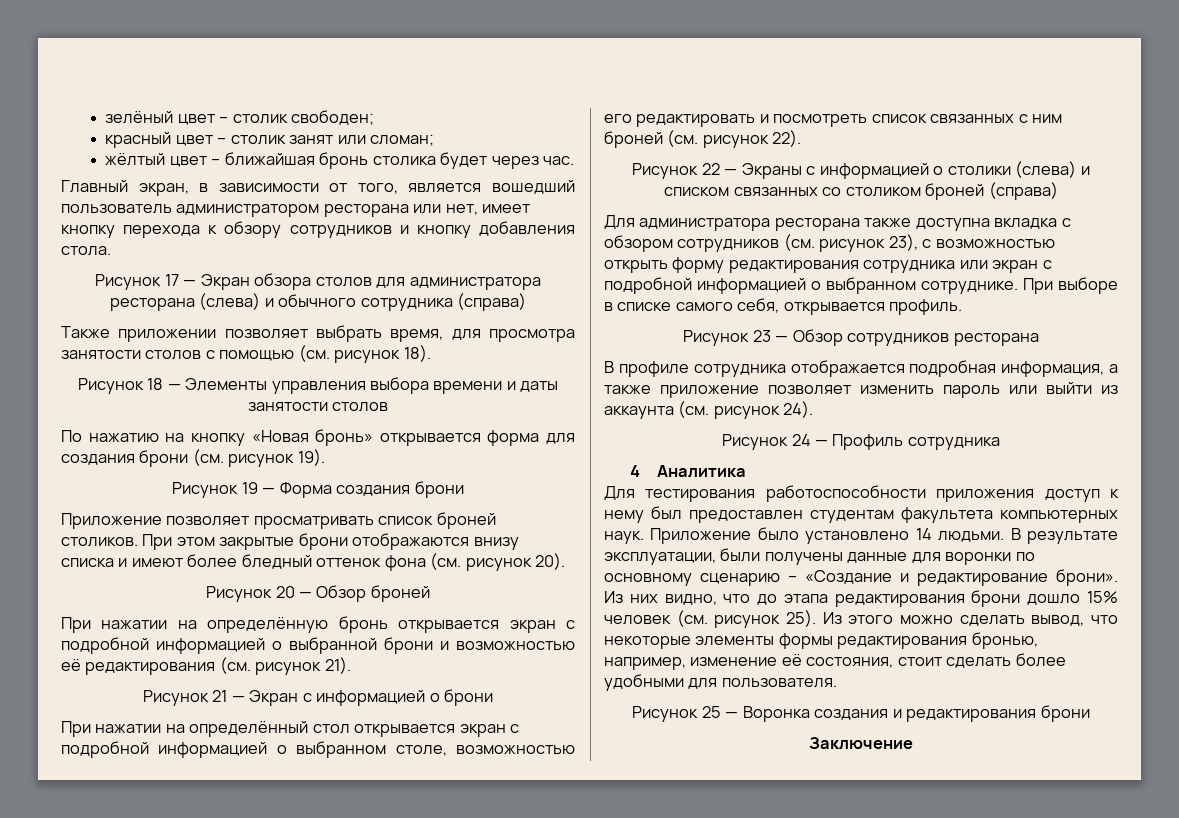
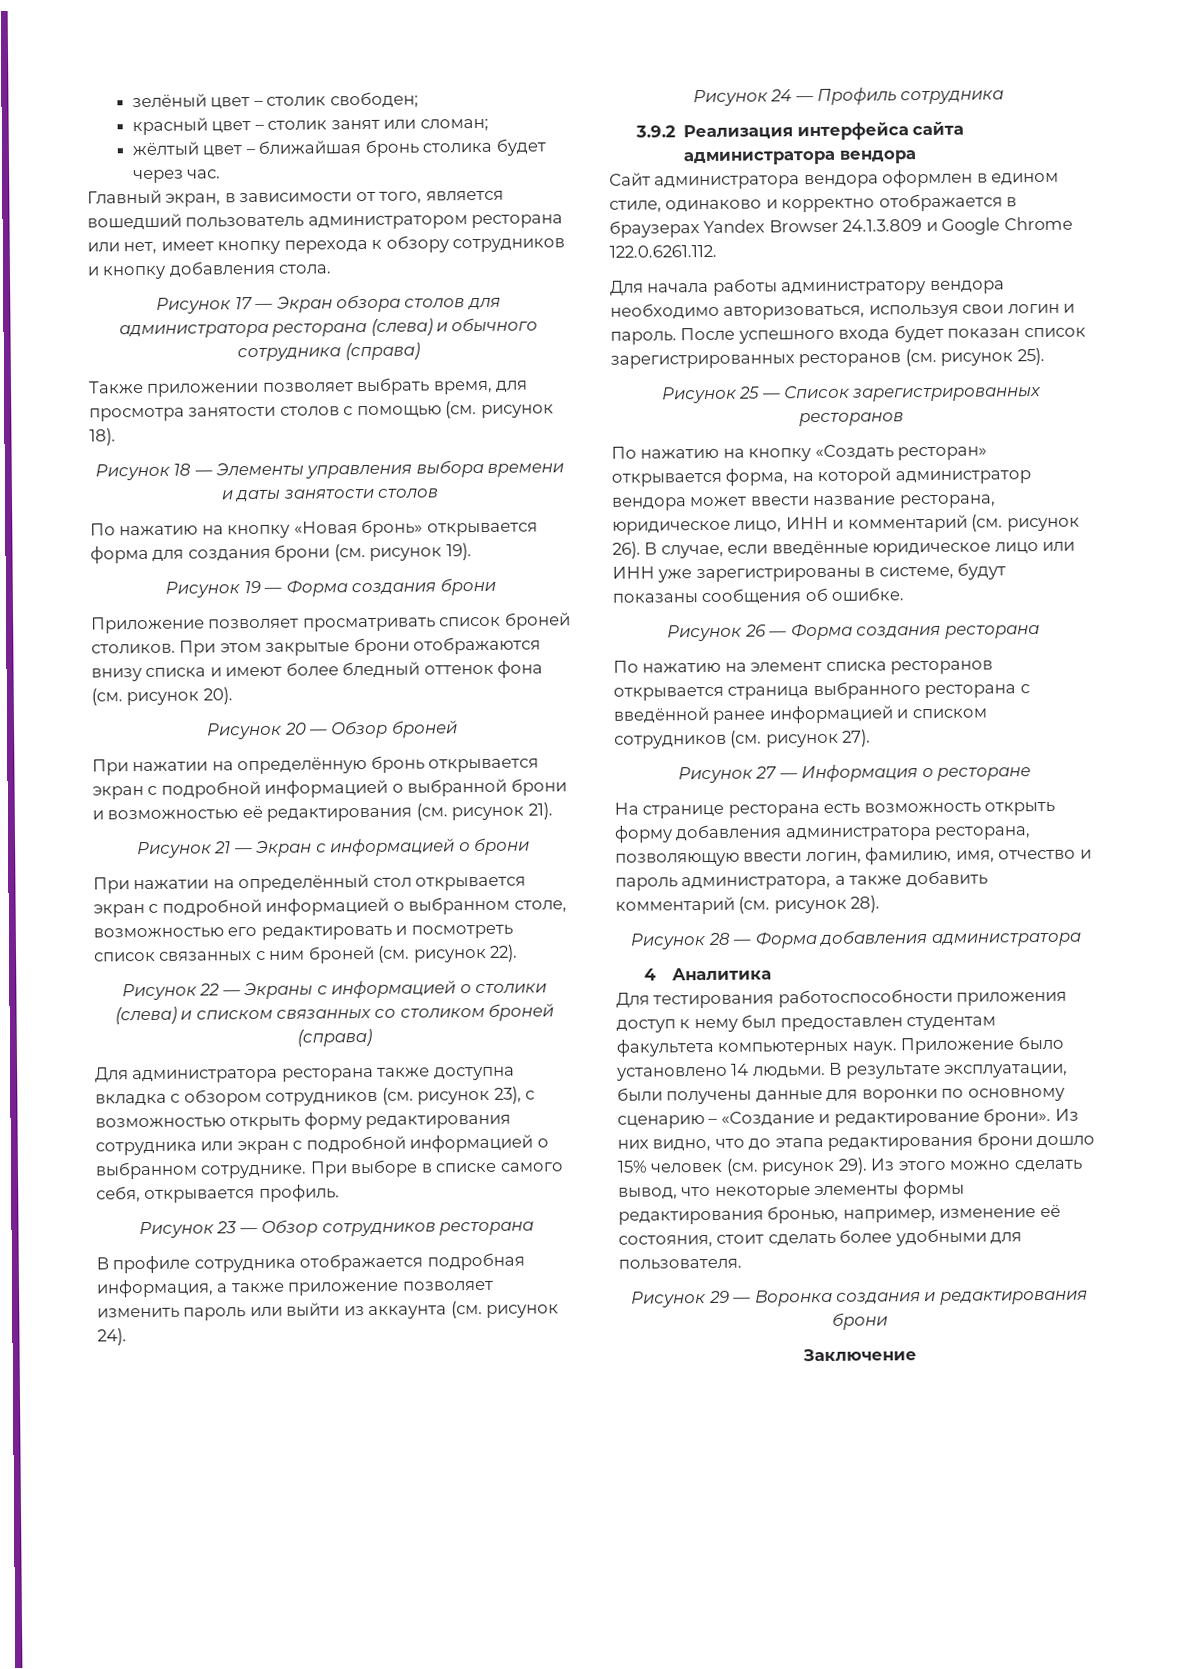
(1000, 443) none -> [634,121,965,141] [683,150,917,166] [609,169,1060,190] [609,193,1018,213] [609,216,1073,238] [609,244,717,258] [610,278,1005,296] [610,302,1076,320] [610,324,1086,345] [610,347,1045,369] [661,385,1043,404] [799,412,904,427] [611,444,988,462] [611,467,1031,487] [612,494,996,511] [612,514,1080,535] [612,540,1076,559] [612,562,1007,583] [612,587,905,605] [667,622,1040,642] [613,660,994,675] [613,681,1030,701] [613,705,987,724] [614,729,872,749] [677,764,1032,784] [614,801,1056,819] [614,824,1032,843] [615,846,1092,867] [615,870,988,891] [615,895,881,915] [630,930,1082,950] // 3.9.2 Реализация интерфейса сайта администратора вендора // Сайт администратора вендора оформлен в едином стиле, одинаково и корректно отображается в браузерах Yandex Browser 24.1.3.809 и Google Chrome 122.0.6261.112. // Для начала работы администратору вендора необходимо авторизоваться, используя свои логин и пароль. После успешного входа будет показан список зарегистрированных ресторанов (см. рисунок 25). // Рисунок 25 — Список зарегистрированных ресторанов // По нажатию на кнопку «Создать ресторан» открывается форма, на которой администратор вендора может ввести название ресторана, юридическое лицо, ИНН и комментарий (см. рисунок 26). В случае, если введённые юридическое лицо или ИНН уже зарегистрированы в системе, будут показаны сообщения об ошибке. // Рисунок 26 — Форма создания ресторана // По нажатию на элемент списка ресторанов открывается страница выбранного ресторана с введённой ранее информацией и списком сотрудников (см. рисунок 27). // Рисунок 27 — Информация о ресторане // На странице ресторана есть возможность открыть форму добавления администратора ресторана, позволяющую ввести логин, фамилию, имя, отчество и пароль администратора, а также добавить комментарий (см. рисунок 28). // Рисунок 28 — Форма добавления администратора
[786,610,816,627] 25). -> [837,1157,868,1175] 29).
[701,706,721,718] 25 -> [708,1290,730,1304] 29

